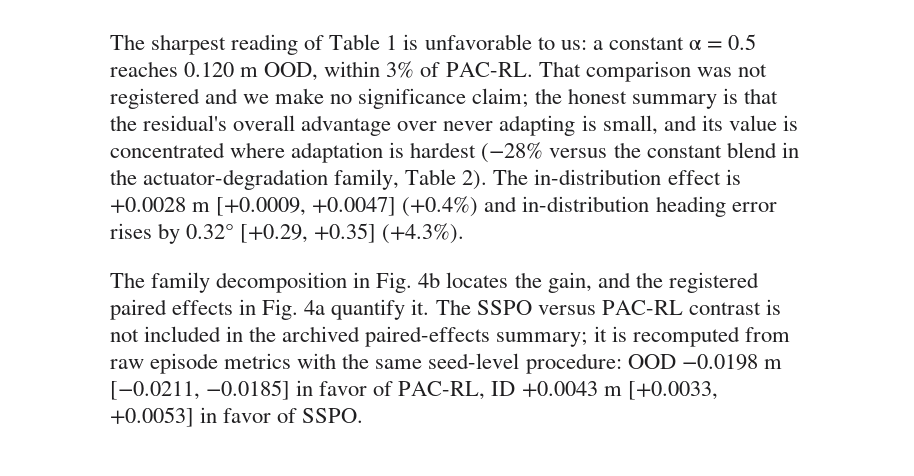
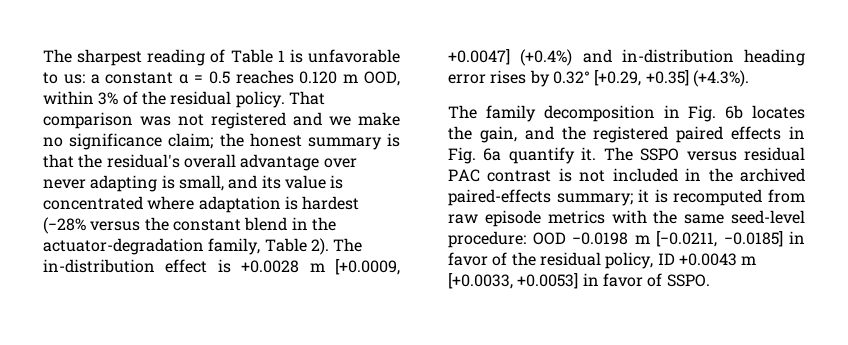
[445,62,533,77] PAC-RL. -> [141,91,285,108] the residual policy.
[418,272,441,288] 4b -> [725,105,744,119] 6b
[304,300,326,315] 4a -> [483,148,502,161] 6a
[601,300,683,315] PAC-RL -> [744,147,805,161] [448,169,480,182] residual PAC
[398,381,486,400] PAC-RL, -> [511,252,654,269] the residual policy,

